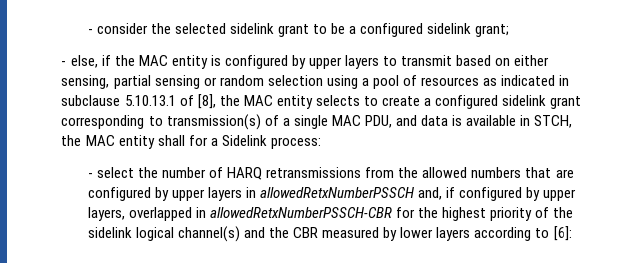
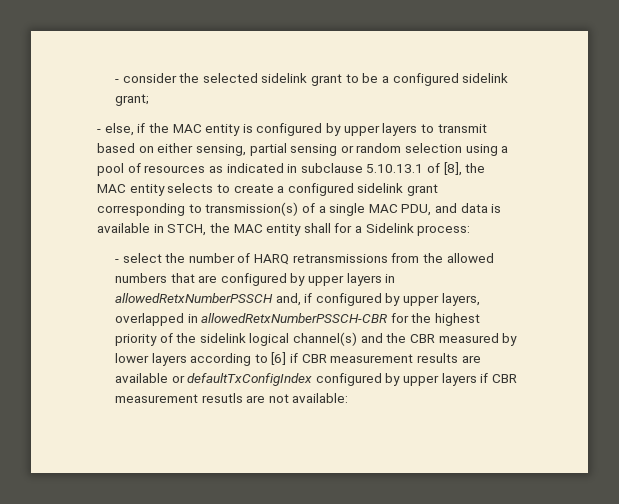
[553,226,572,241] [6]: -> [271,352,481,365] [114,373,518,386] [114,393,349,403] [6] if CBR measurement results are available or defaultTxConfigIndex configured by upper layers if CBR measurement resutls are not available:

